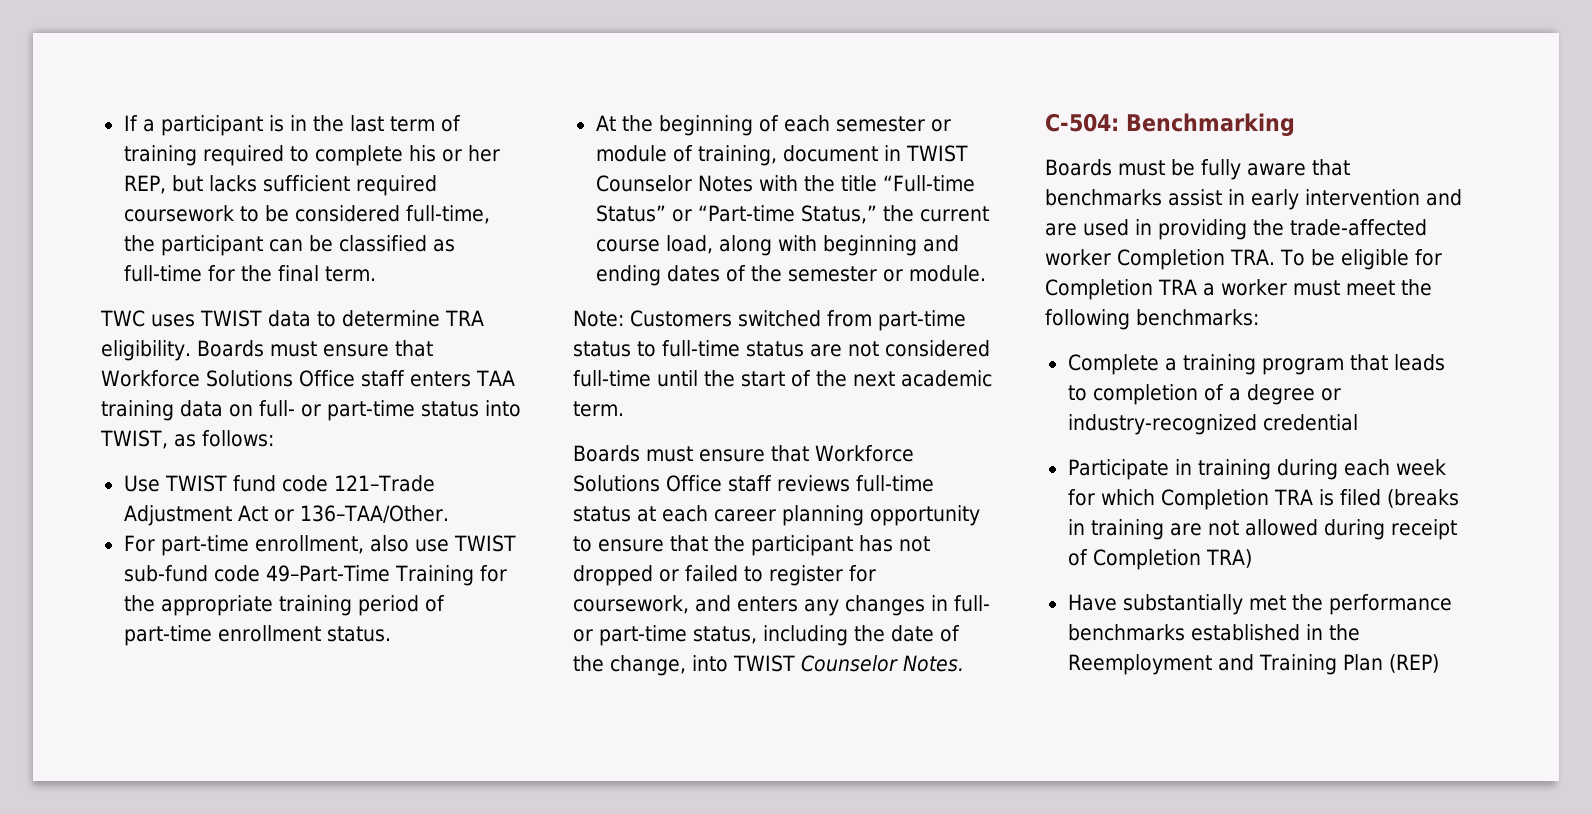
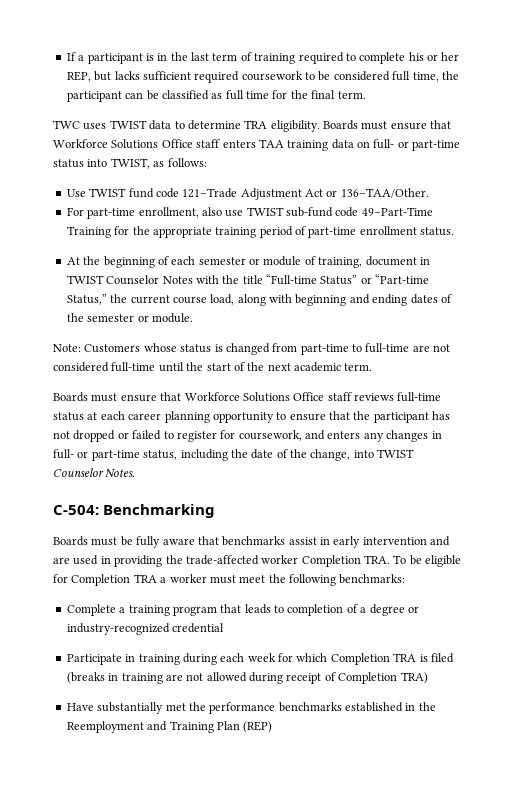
[405,205,490,224] full-time, -> [392,71,439,82] full time,
[123,265,202,282] full-time -> [225,90,269,100] full time
[738,310,821,327] switched -> [143,343,270,355] whose status is changed
[573,341,631,357] status -> (349, 349) none
[746,341,804,357] status -> (410, 348) none

